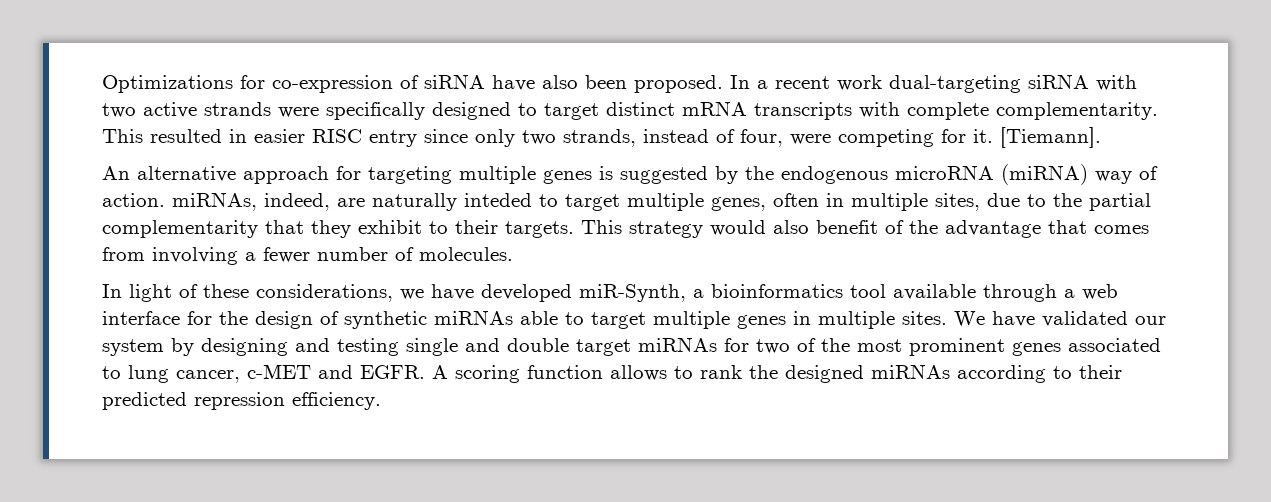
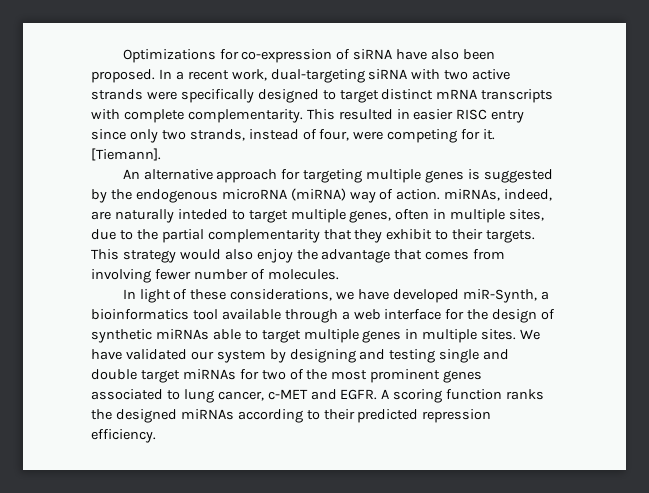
[837,75,882,91] work -> [231,69,267,81] work,
[816,220,904,234] benefit of -> [256,249,293,263] enjoy
[245,252,256,261] a -> (151, 276) none
[610,365,742,381] allows to rank -> [506,389,545,400] ranks

